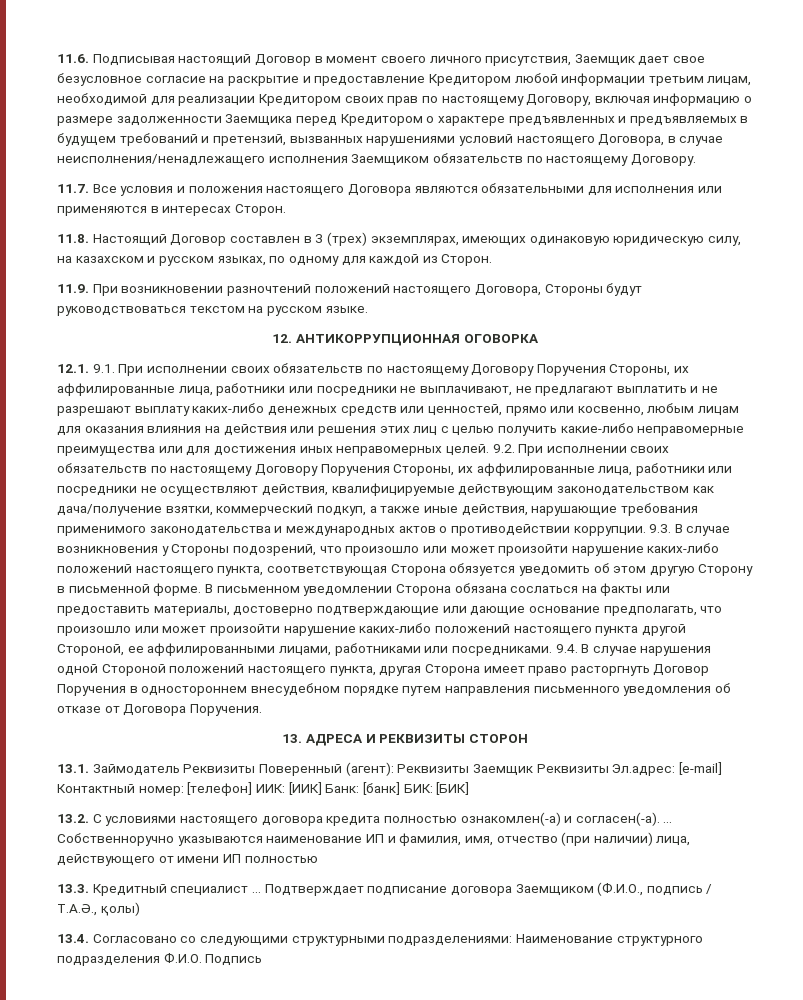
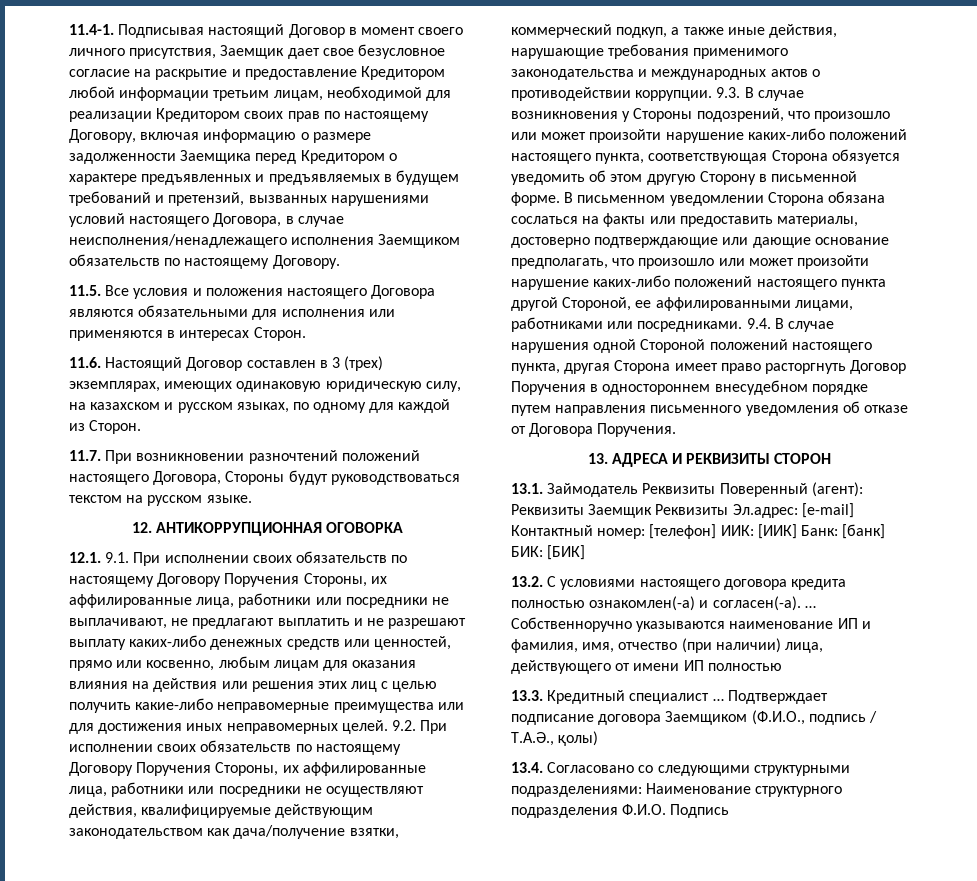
[57,54,89,63] 11.6. -> [69,24,114,35] 11.4-1.
[57,184,89,193] 11.7. -> [69,285,101,296] 11.5.
[57,234,89,243] 11.8. -> [69,357,101,368] 11.6.
[57,284,89,293] 11.9. -> [69,450,101,461] 11.7.

